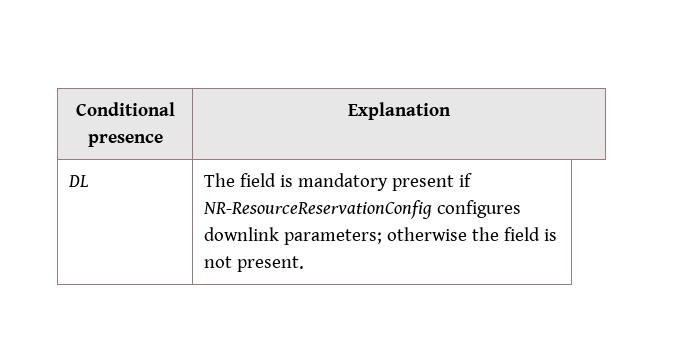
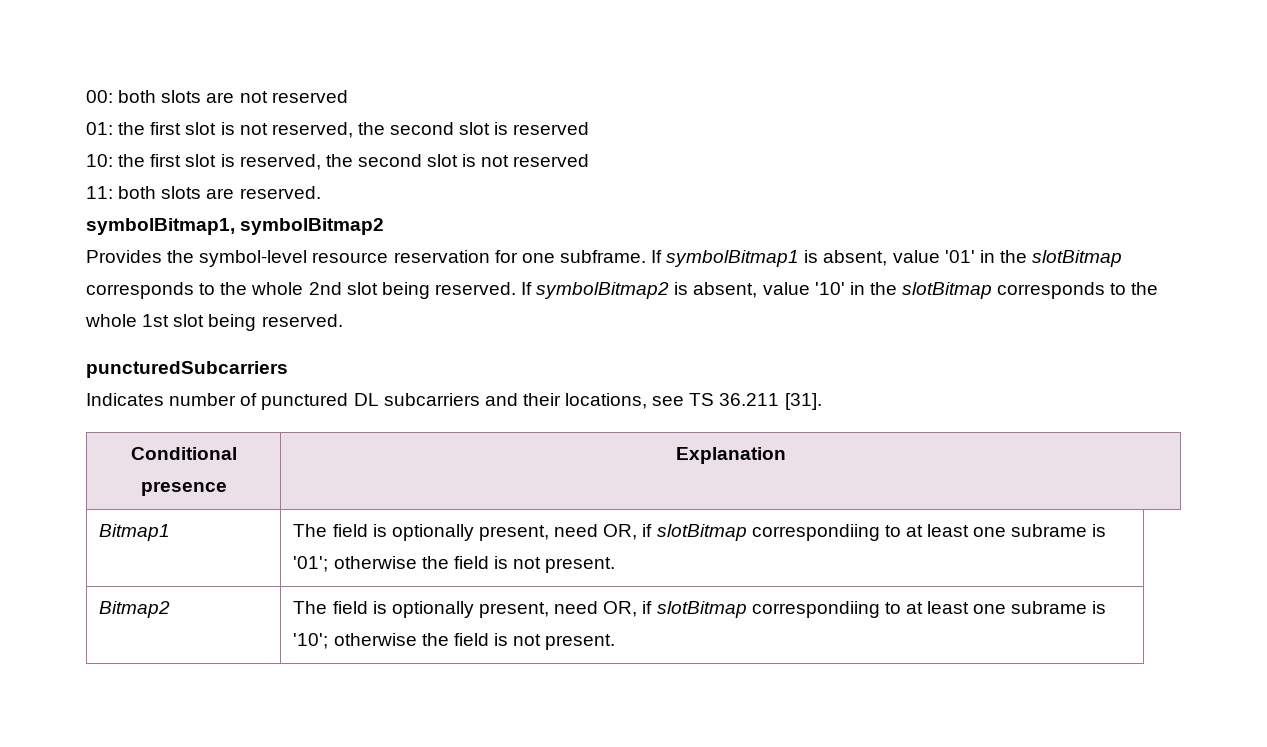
(75, 109) none -> [86,90,348,103] [86,122,590,138] [86,154,590,170] [86,186,321,199] [86,218,385,235] [86,250,1123,267] [86,282,1159,299] [85,314,343,331] [86,361,288,378] [86,393,822,410] 00: both slots are not reserved // 01: the first slot is not reserved, the second slot is reserved // 10: the first slot is reserved, the second slot is not reserved // 11: both slots are reserved. // symbolBitmap1, symbolBitmap2 // Provides the symbol-level resource reservation for one subframe. If symbolBitmap1 is absent, value '01' in the slotBitmap corresponds to the whole 2nd slot being reserved. If symbolBitmap2 is absent, value '10' in the slotBitmap corresponds to the whole 1st slot being reserved. // puncturedSubcarriers // Indicates number of punctured DL subcarriers and their locations, see TS 36.211 [31]. //
[67,175,89,187] [203,173,472,191] [202,200,521,219] [203,227,557,245] [203,256,304,272] DL | The field is mandatory present if NR-ResourceReservationConfig configures downlink parameters; otherwise the field is not present. -> [99,524,171,541] [293,524,1107,541] [293,556,616,573] [99,601,171,618] [293,601,1107,618] [293,633,616,650] Bitmap1 | The field is optionally present, need OR, if slotBitmap correspondiing to at least one subrame is '01'; otherwise the field is not present. // Bitmap2 | The field is optionally present, need OR, if slotBitmap correspondiing to at least one subrame is '10'; otherwise the field is not present.

